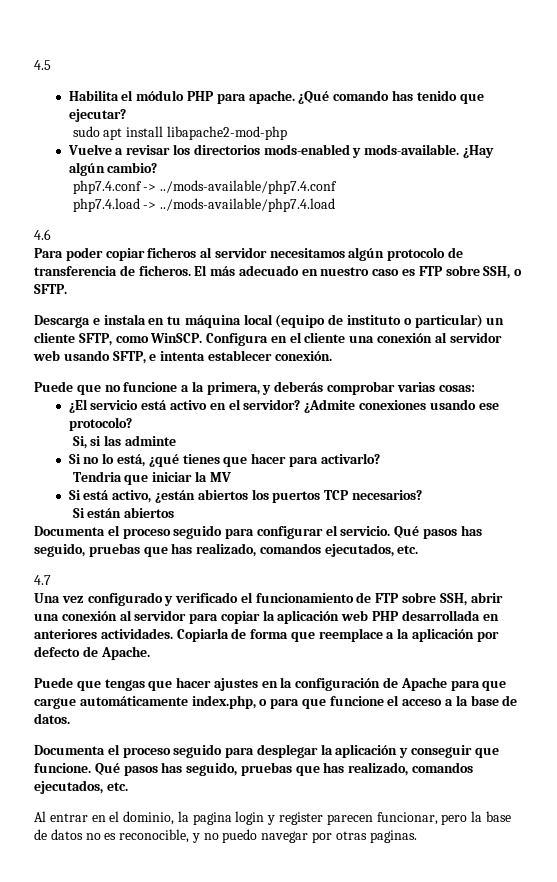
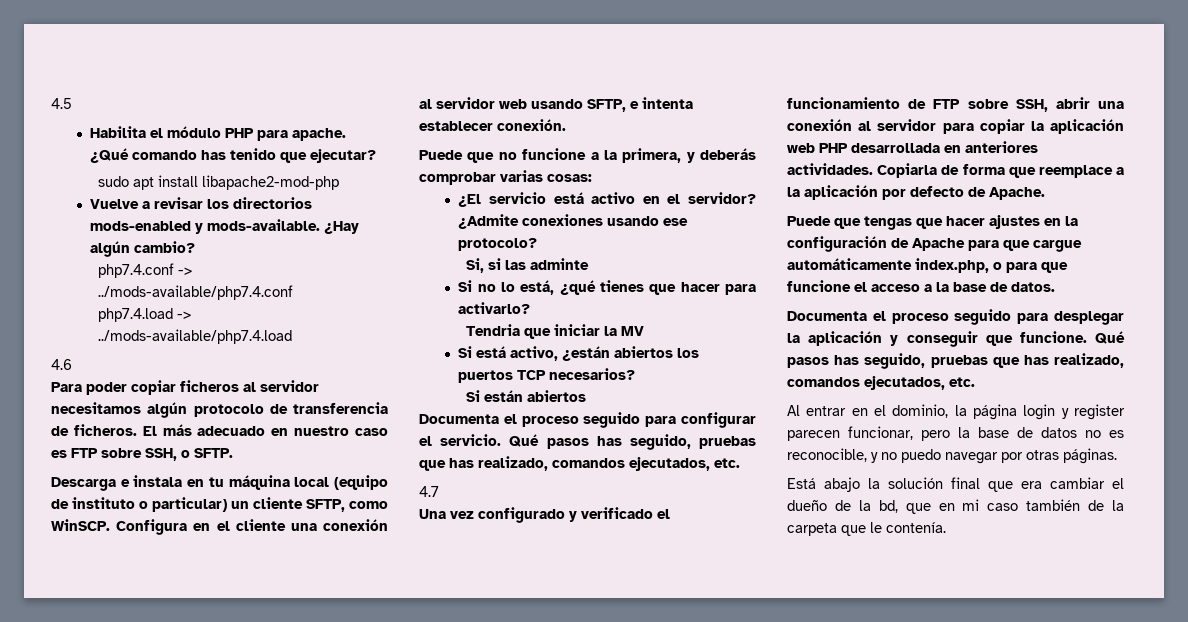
[192,812,232,825] pagina -> [973,404,1017,420] página
[369,830,417,843] paginas. -> [1063,448,1117,464] [787,477,1124,492] [787,499,1124,514] [787,522,946,536] páginas. // Está abajo la solución final que era cambiar el dueño de la bd, que en mi caso también de la carpeta que le contenía.

